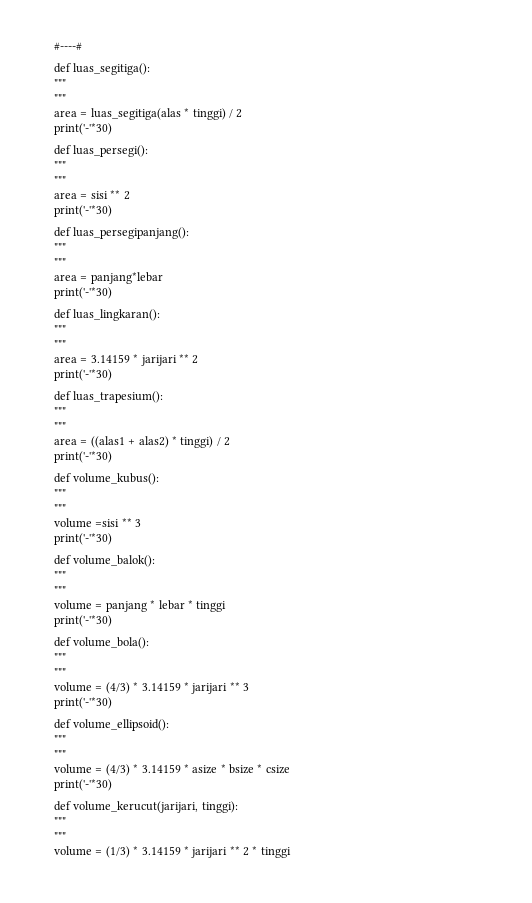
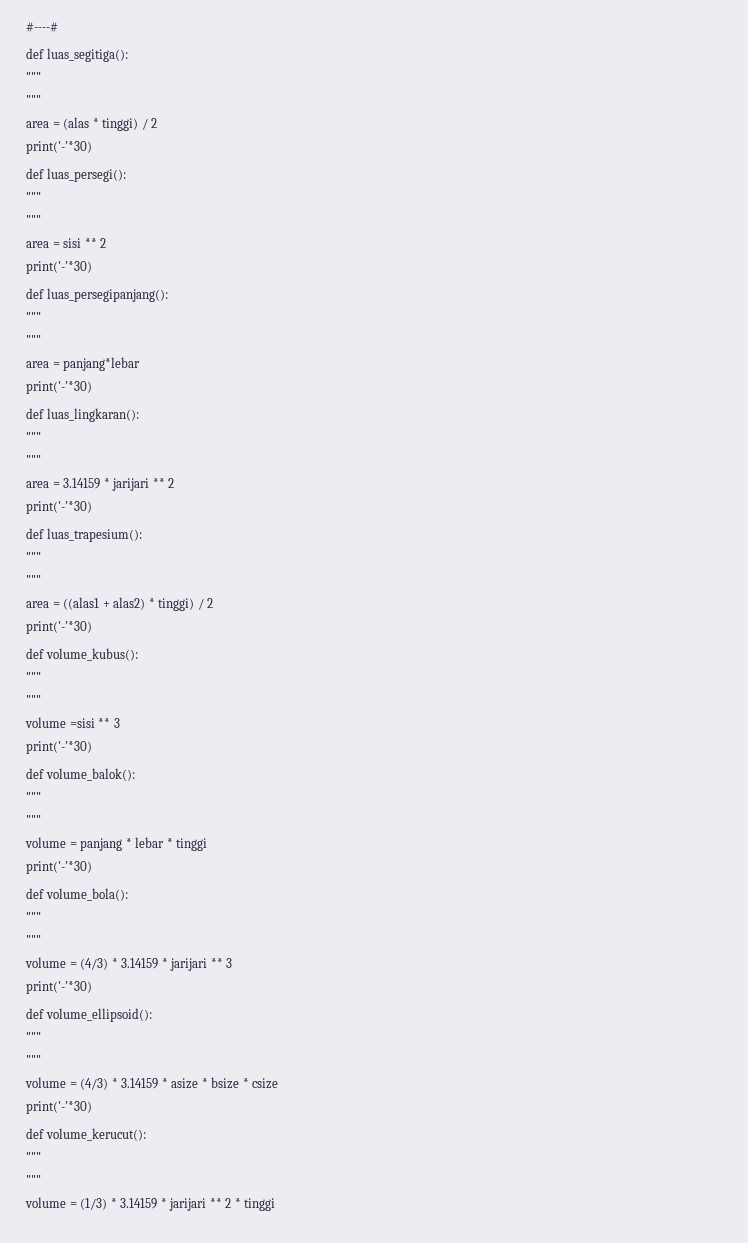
[90,108,181,120] luas_segitiga(alas -> [63,117,90,130] (alas
[73,801,238,813] volume_kerucut(jarijari, tinggi): -> [45,1128,146,1141] volume_kerucut():

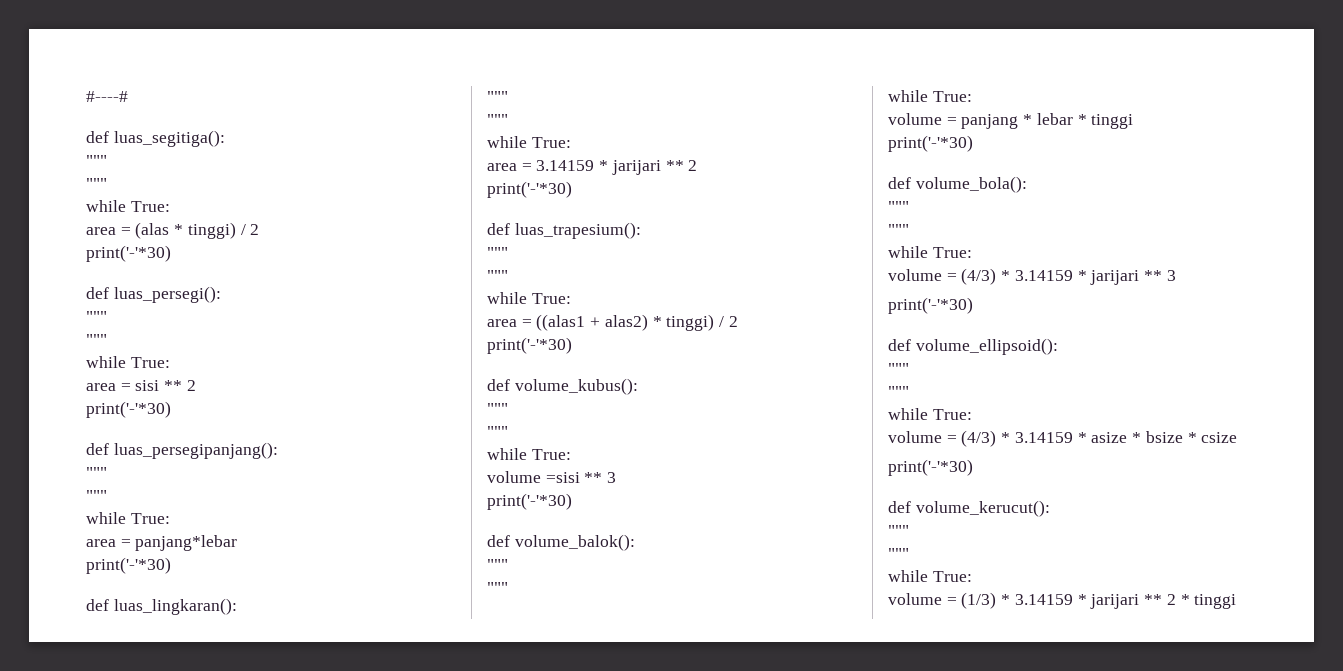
(41, 100) none -> [86,200,170,212] // while True:
(41, 220) none -> [86,356,170,368] // while True:
(41, 340) none -> [86,512,170,524] // while True:
(41, 460) none -> [487,136,571,148] // while True:
(41, 580) none -> [487,292,571,304] // while True:
(41, 700) none -> [487,448,571,460] // while True:
(41, 820) none -> [888,90,972,102] // while True:
(41, 940) none -> [888,246,972,258] // while True:
(41, 1060) none -> [888,408,972,420] // while True:
(41, 1180) none -> [888,570,972,582] // while True:

